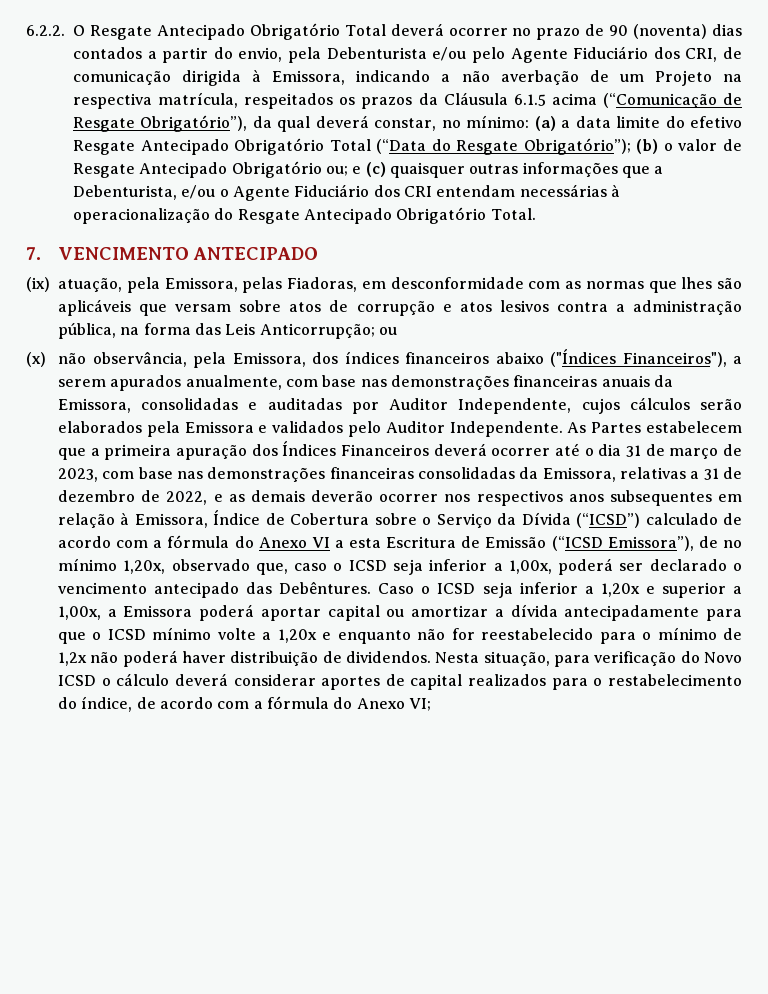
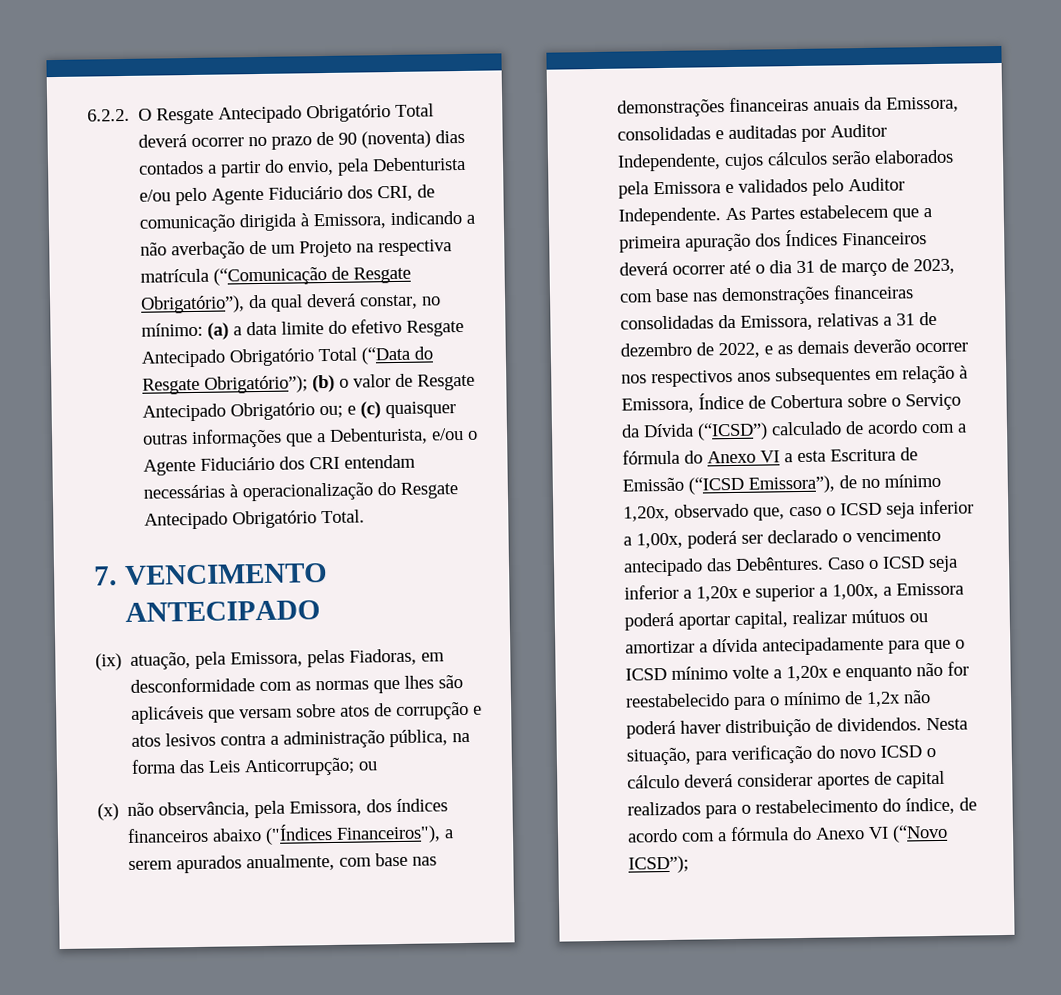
[158,92,597,109] matrícula, respeitados os prazos da Cláusula 6.1.5 acima -> [140,268,210,283] matrícula
[327,605,380,621] capital -> [734,609,906,629] capital, realizar mútuos
[703,652,742,663] Novo -> [839,748,877,759] novo
[408,698,431,711] VI; -> [868,824,949,843] [628,855,690,874] VI (“Novo ICSD”);

